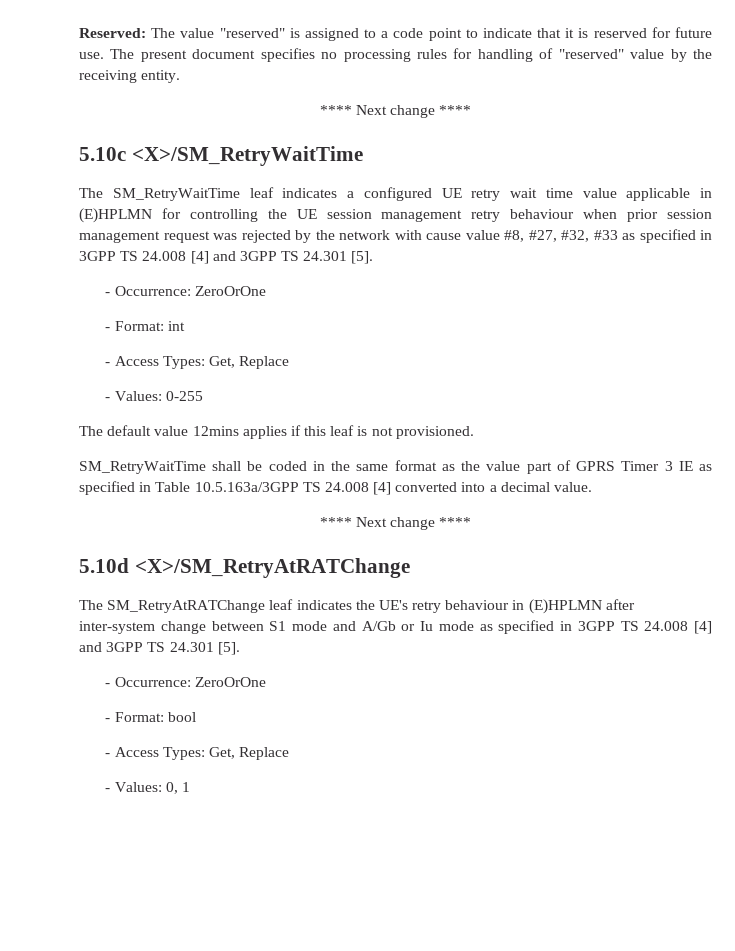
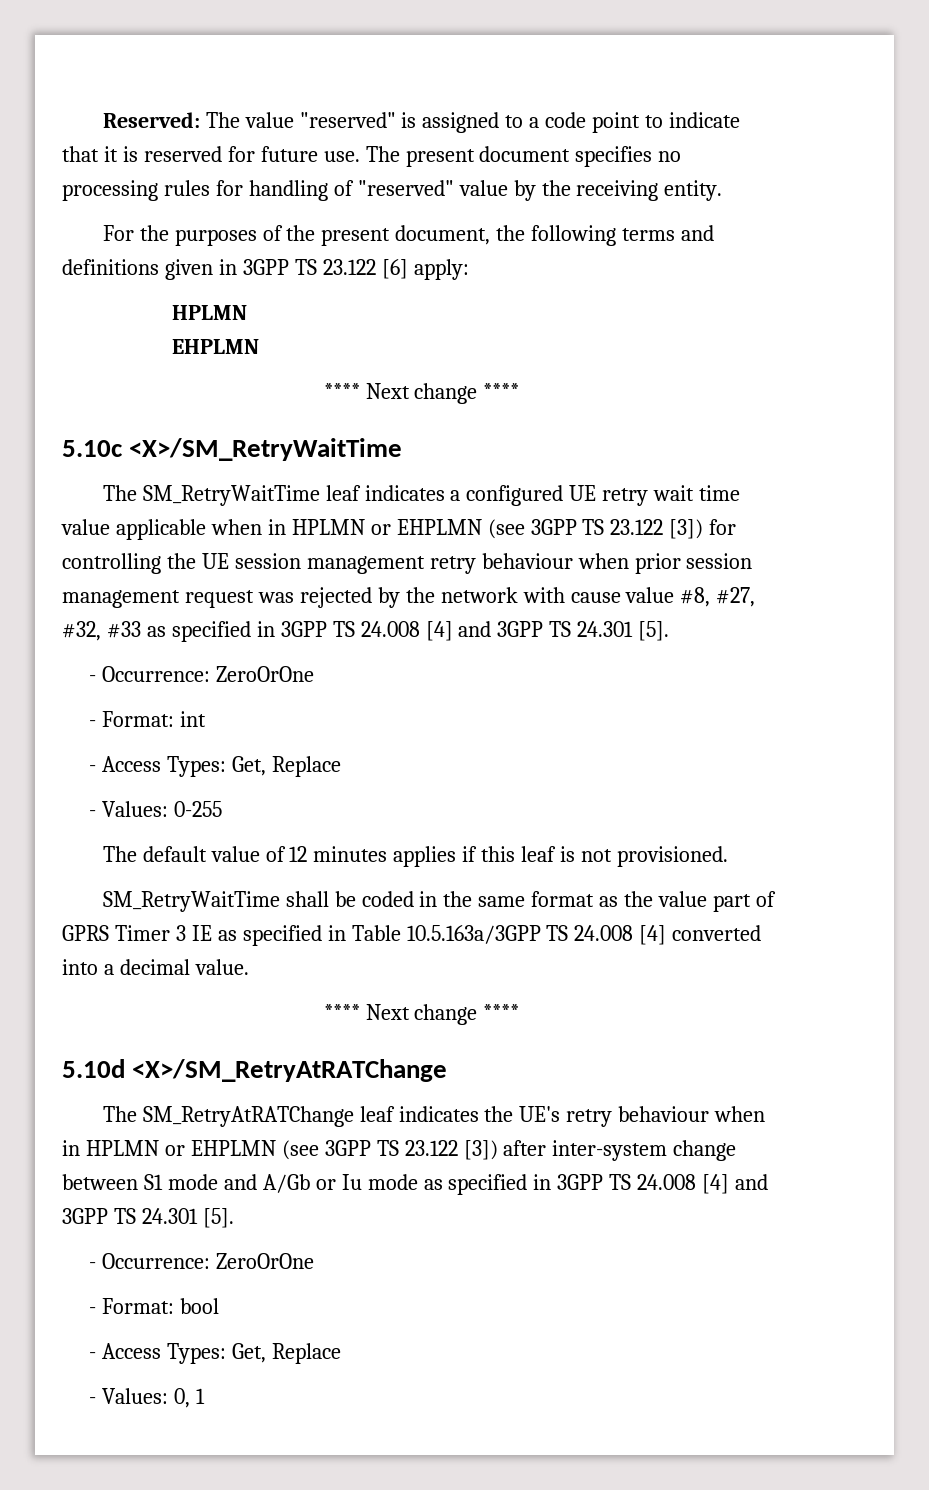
(181, 76) none -> [102,225,715,246] [62,259,469,280] [171,305,247,320] [171,339,259,354] // For the purposes of the present document, the following terms and definitions given in 3GPP TS 23.122 [6] apply: // HPLMN // EHPLMN
[700,188,712,198] [79,208,152,223] in (E)HPLMN -> [210,519,704,539] when in HPLMN or EHPLMN (see 3GPP TS 23.122 [3])
[192,426,239,436] 12mins -> [265,846,388,862] of 12 minutes
[512,599,602,614] in (E)HPLMN -> [714,1106,766,1122] [62,1140,498,1160] when in HPLMN or EHPLMN (see 3GPP TS 23.122 [3])

